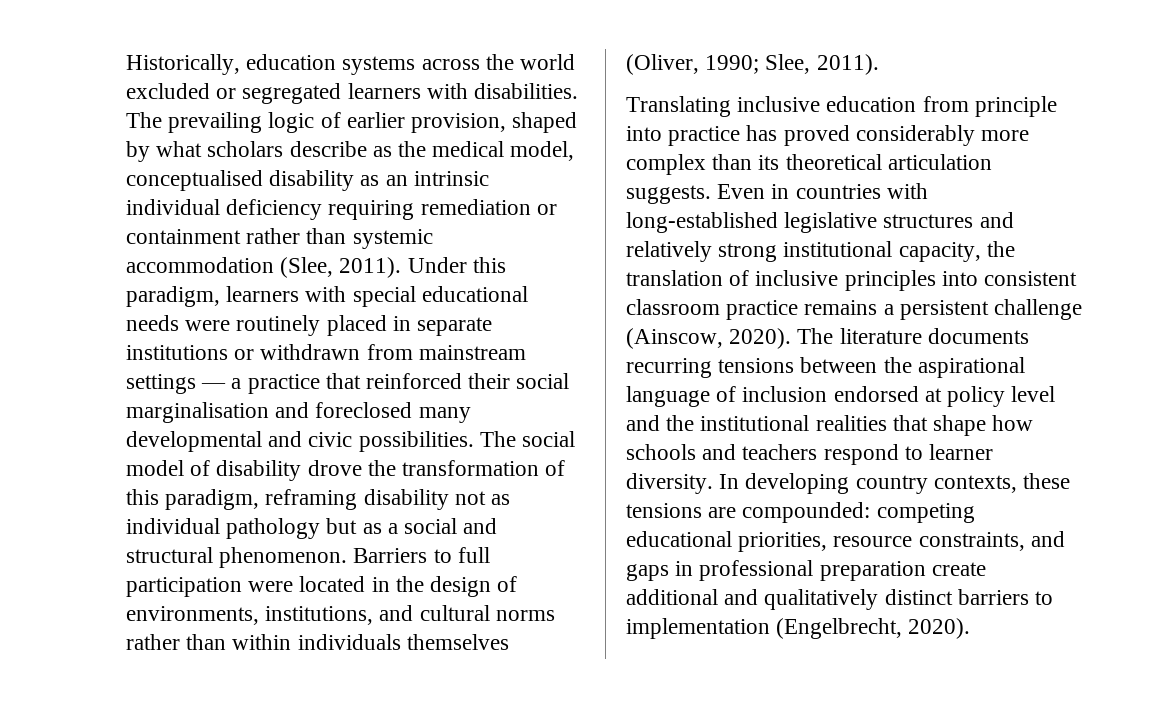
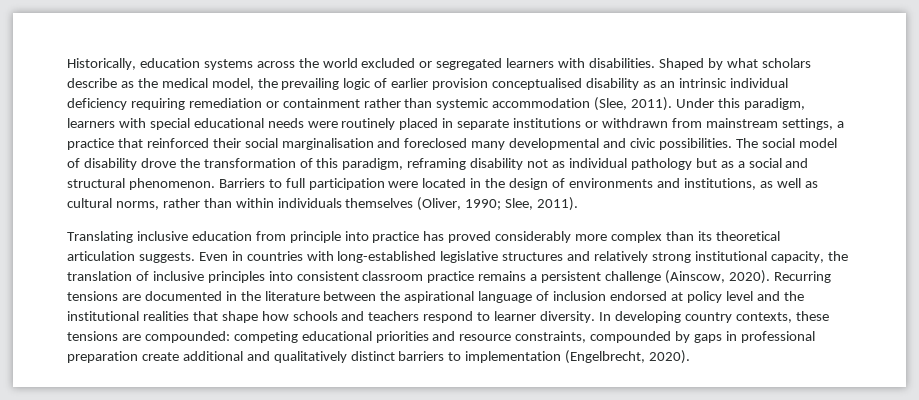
[126,112,578,133] The prevailing logic of earlier provision, shaped -> [658,58,704,70] Shaped
(575, 151) none -> [257,78,489,90] the prevailing logic of earlier provision
[126,374,227,394] settings — -> [781,118,833,130] settings,
[126,605,555,625] environments, institutions, and cultural norms -> [568,178,818,190] [67,198,159,210] environments and institutions, as well as cultural norms,
[797,328,1029,344] [626,358,795,378] The literature documents recurring tensions -> [773,271,831,283] [67,291,320,301] Recurring tensions are documented in the literature
[738,531,1065,552] priorities, resource constraints, and -> [375,331,691,343] priorities and resource constraints, compounded by

